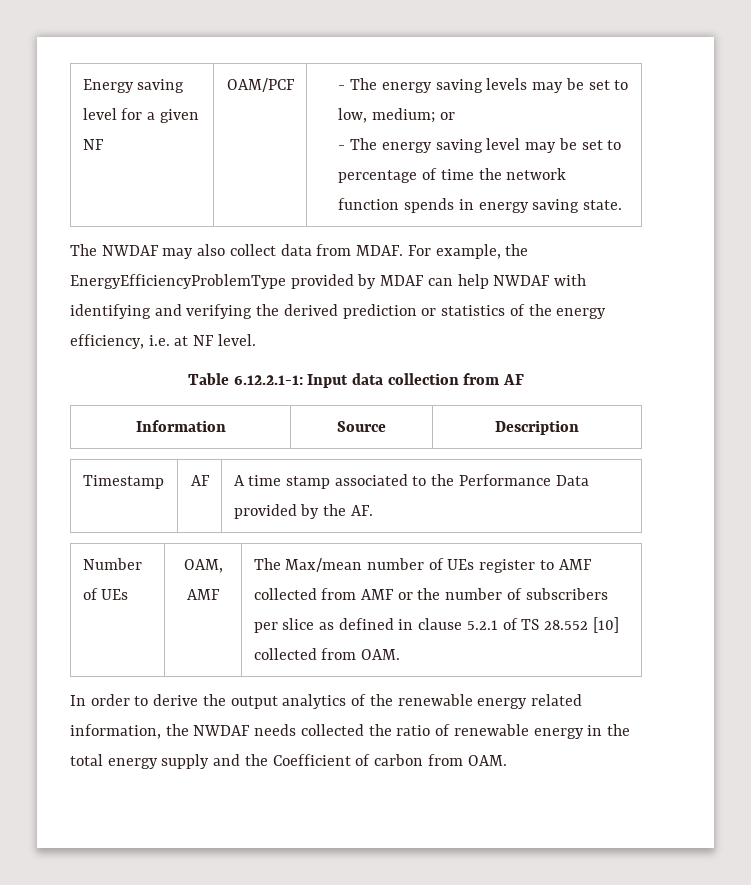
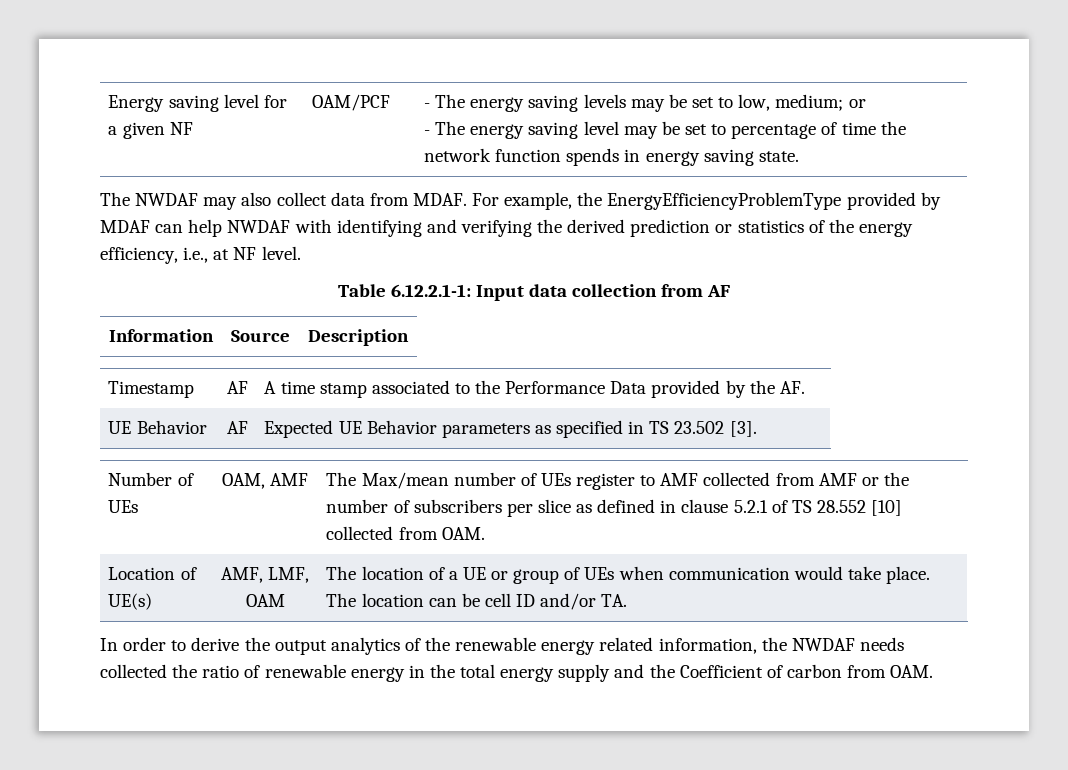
[148,335,170,346] i.e. -> [183,247,209,263] i.e.,
(373, 510) none -> [108,420,207,434] [226,421,248,434] [264,420,757,438] // UE Behavior | AF | Expected UE Behavior parameters as specified in TS 23.502 [3].
(401, 654) none -> [108,567,197,580] [108,593,153,610] [220,567,310,583] [245,594,285,607] [326,566,931,584] [326,593,628,610] // Location of UE(s) | AMF, LMF, OAM | The location of a UE or group of UEs when communication would take place. The location can be cell ID and/or TA.

